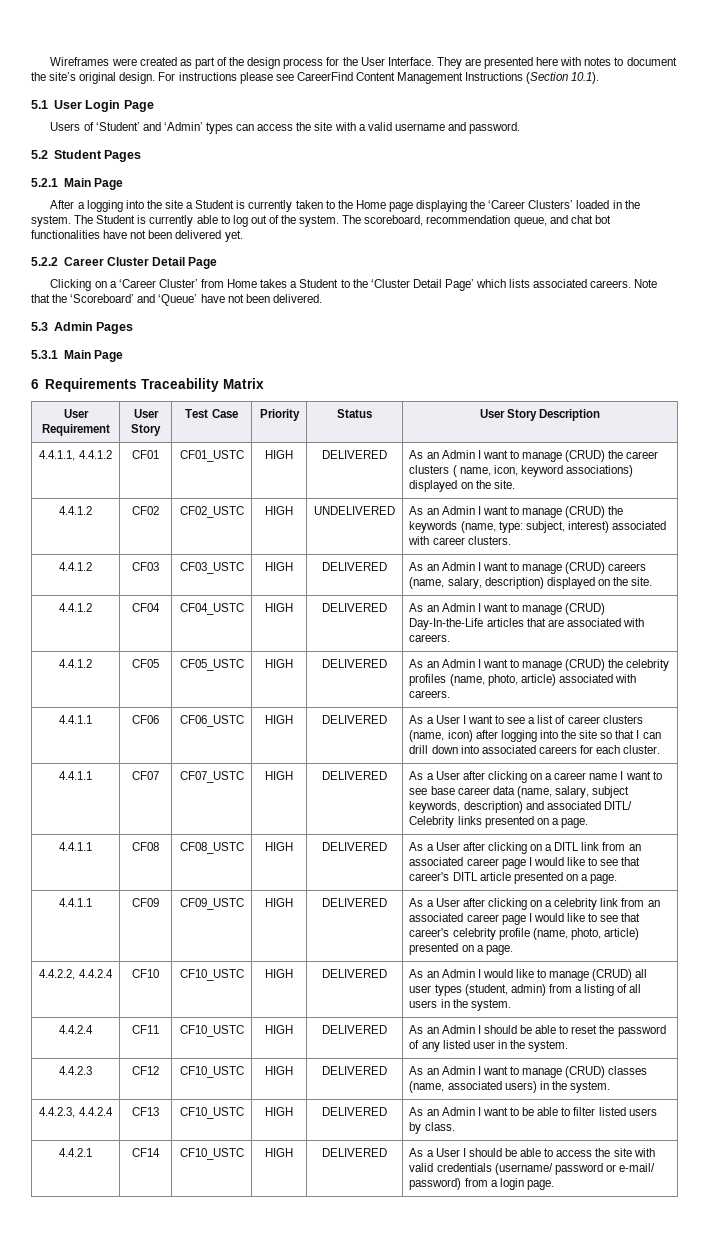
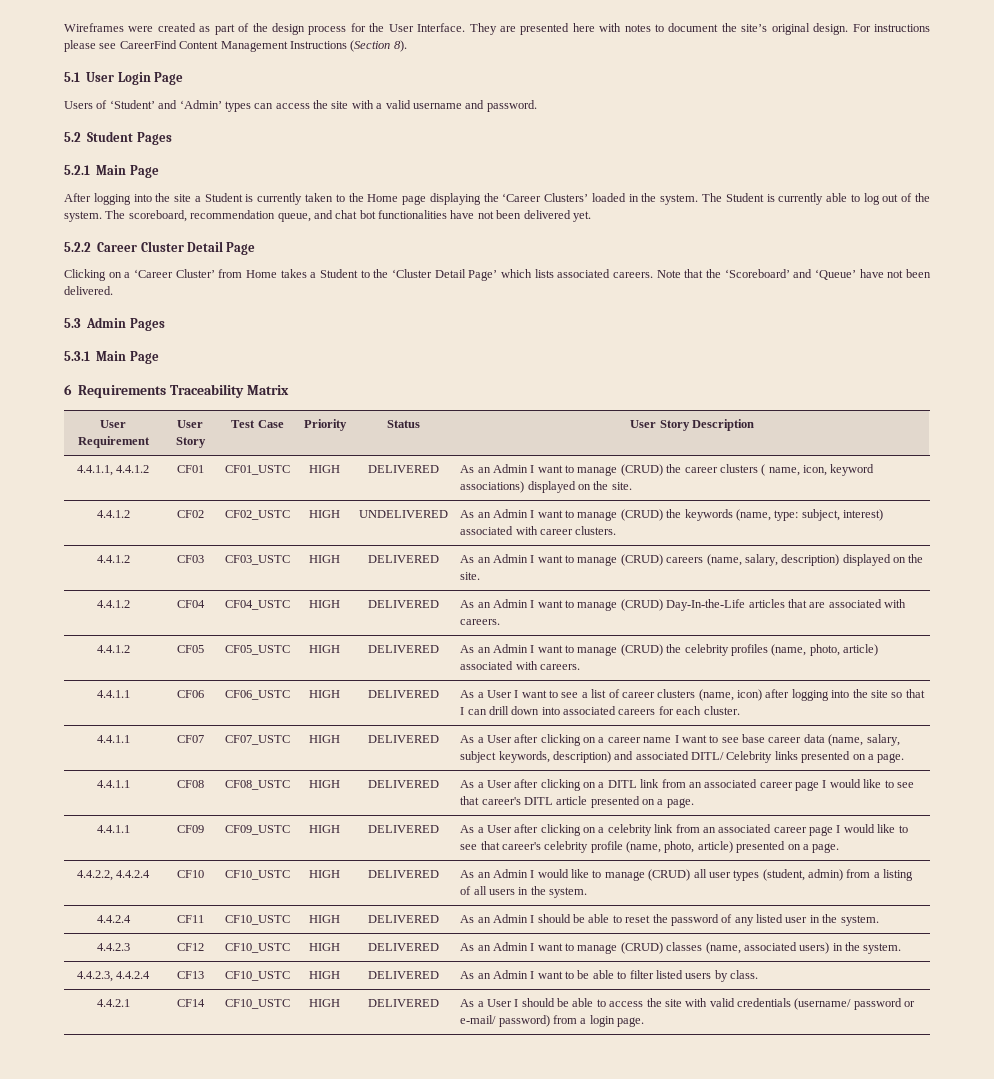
[571,72,600,84] 10.1). -> [393,40,407,52] 8).
[77,202,85,209] a -> (91, 197) none

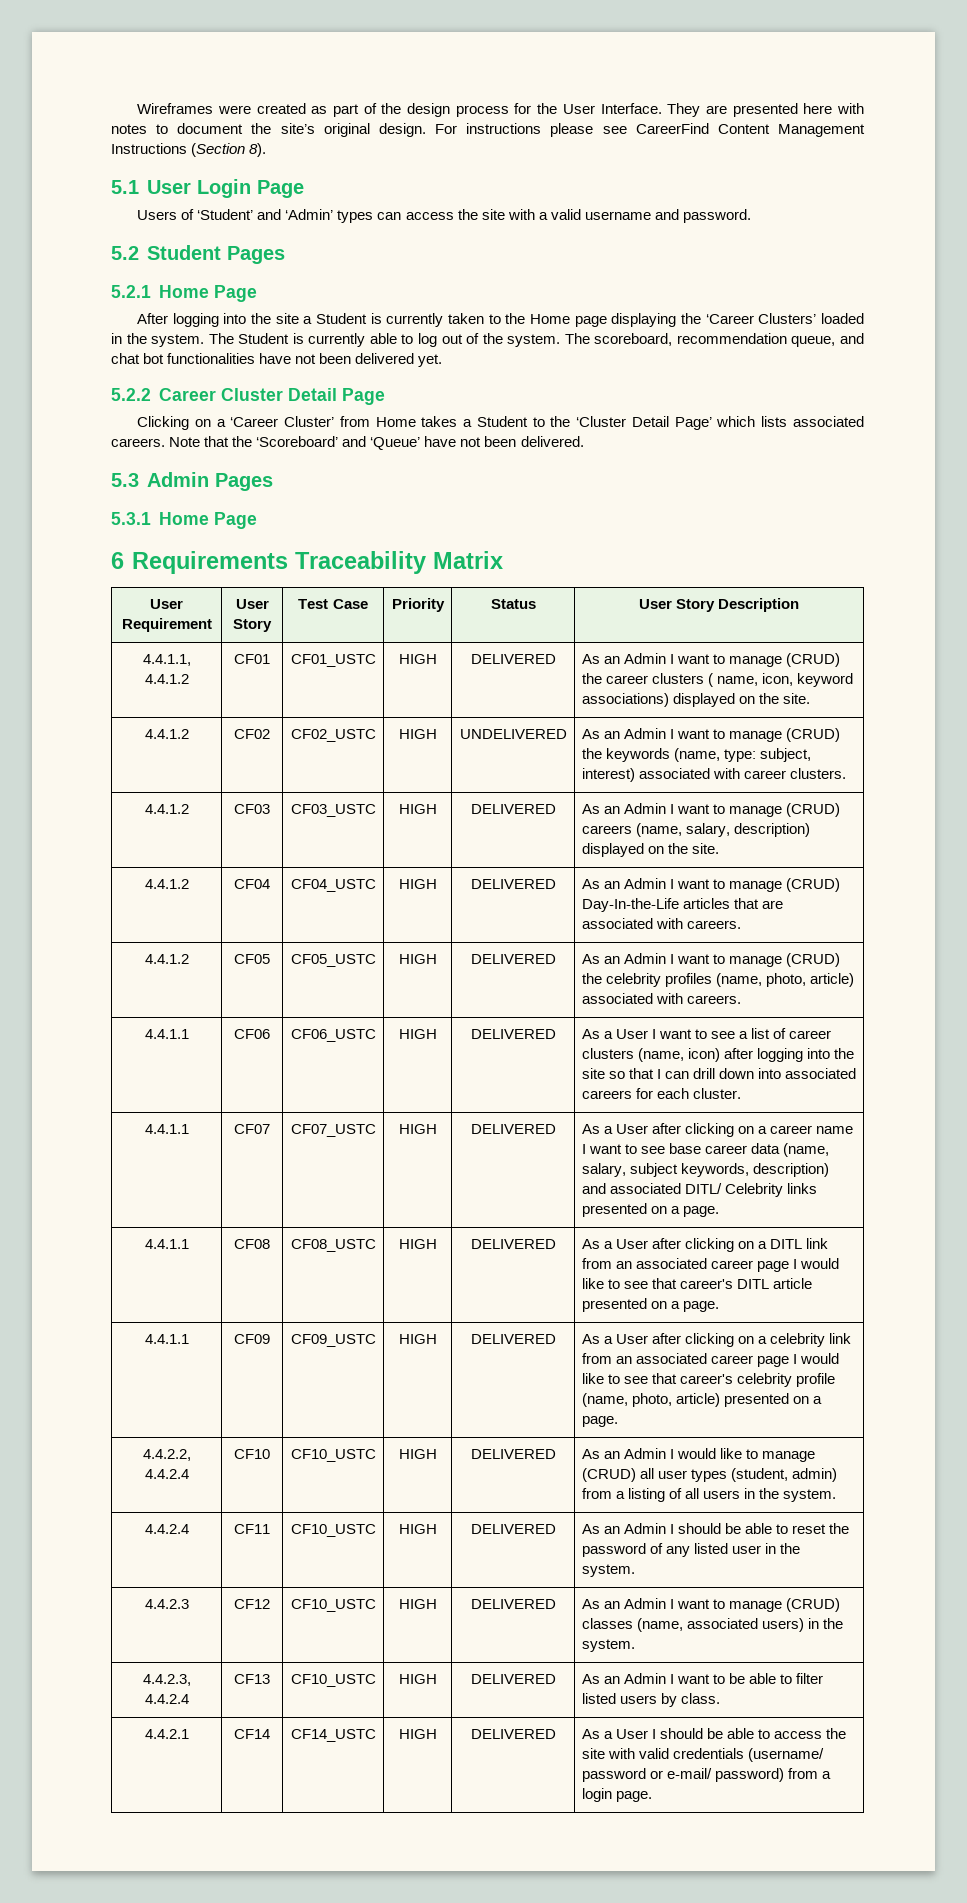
[96,165,127,175] Main -> [158,285,209,298] Home
[96,351,127,361] Main -> [158,512,209,525] Home
[225,999,290,1009] CF10_USTC -> [290,1729,376,1742] CF14_USTC

